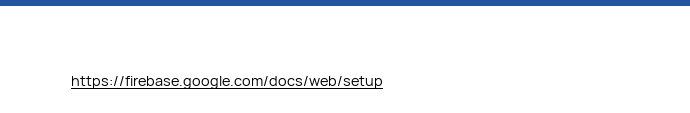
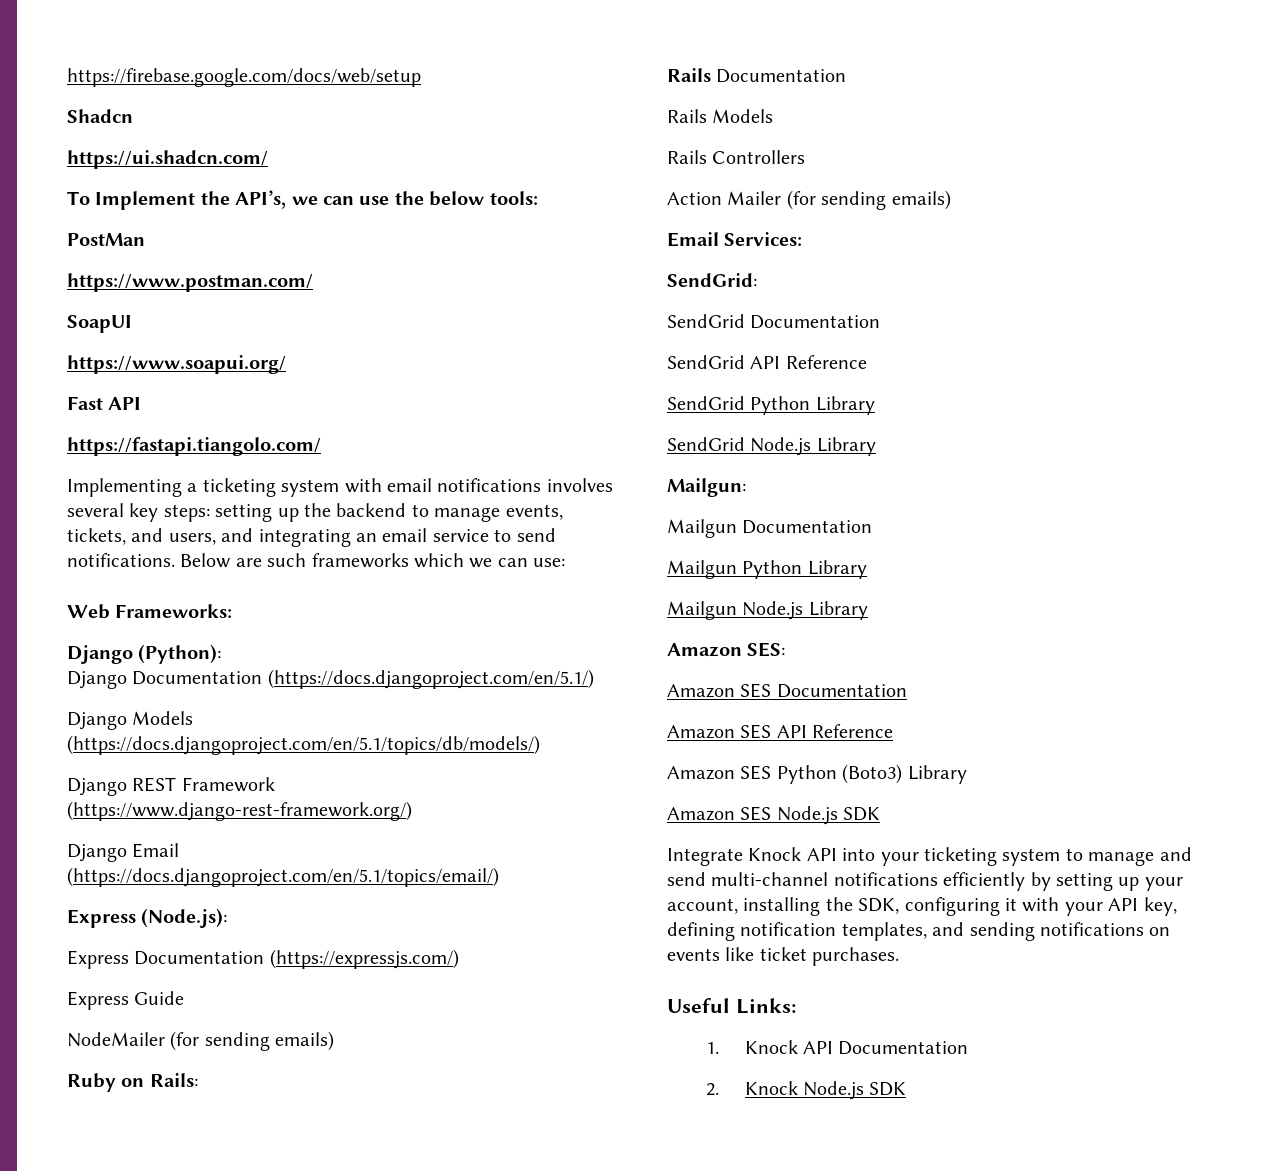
(383, 82) none -> [67,109,133,123] [67,150,268,169] [67,190,538,210] [67,233,145,246] [67,273,313,292] [67,315,132,333] [67,355,286,374] [67,396,142,410] [67,437,321,456] [67,478,613,497] [67,503,563,522] [67,528,556,547] [67,553,566,568] [67,604,233,619] [67,644,222,664] [67,669,594,689] [67,711,194,730] [67,735,540,755] [67,777,275,796] [67,801,412,821] [67,843,180,862] [67,867,499,887] [67,908,228,928] [67,949,459,969] [67,991,185,1010] [67,1031,335,1051] [67,1073,198,1092] [667,68,847,83] [667,109,774,123] [667,150,806,164] [667,190,951,210] [667,232,803,247] [667,273,757,287] [667,314,881,329] [667,355,867,369] [667,396,875,415] [667,437,876,456] [667,478,746,497] [667,519,873,538] [667,560,867,579] [667,601,868,620] [667,642,786,657] [667,683,907,698] [667,724,894,739] [667,764,967,784] [667,806,881,825] [667,847,1192,866] [667,872,1183,891] [667,897,1177,916] [667,922,1171,941] [667,947,900,966] [667,998,796,1014] [705,1040,969,1055] [705,1081,907,1100] // Shadcn // https://ui.shadcn.com/ // To Implement the API’s, we can use the below tools: // PostMan // https://www.postman.com/ // SoapUI // https://www.soapui.org/ // Fast API // https://fastapi.tiangolo.com/ // Implementing a ticketing system with email notifications involves several key steps: setting up the backend to manage events, tickets, and users, and integrating an email service to send notifications. Below are such frameworks which we can use: // Web Frameworks: // Django (Python): // Django Documentation (https://docs.djangoproject.com/en/5.1/) // Django Models (https://docs.djangoproject.com/en/5.1/topics/db/models/) // Django REST Framework (https://www.django-rest-framework.org/) // Django Email (https://docs.djangoproject.com/en/5.1/topics/email/) // Express (Node.js): // Express Documentation (https://expressjs.com/) // Express Guide // NodeMailer (for sending emails) // Ruby on Rails: // Rails Documentation // Rails Models // Rails Controllers // Action Mailer (for sending emails) // Email Services: // SendGrid: // SendGrid Documentation // SendGrid API Reference // SendGrid Python Library // SendGrid Node.js Library // Mailgun: // Mailgun Documentation // Mailgun Python Library // Mailgun Node.js Library // Amazon SES: // Amazon SES Documentation // Amazon SES API Reference // Amazon SES Python (Boto3) Library // Amazon SES Node.js SDK // Integrate Knock API into your ticketing system to manage and send multi-channel notifications efficiently by setting up your account, installing the SDK, configuring it with your API key, defining notification templates, and sending notifications on events like ticket purchases. // Useful Links: // 1. Knock API Documentation // 2. Knock Node.js SDK

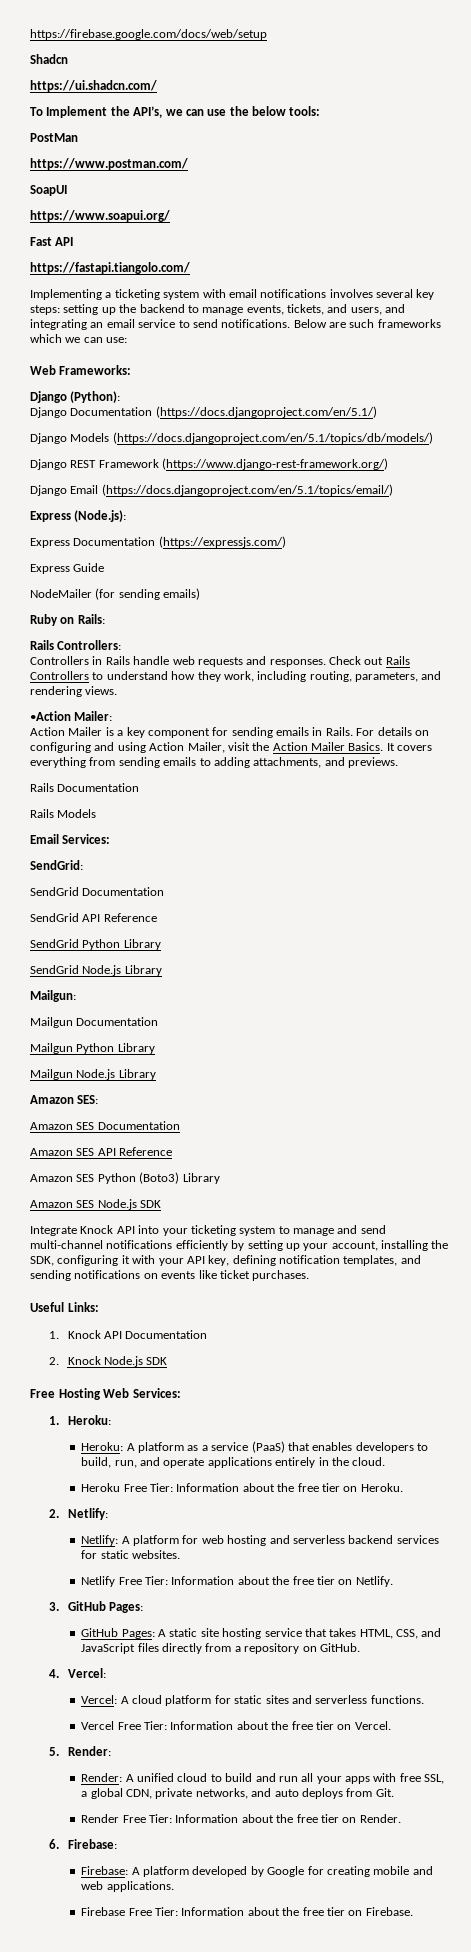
[716,69,847,83] [667,109,774,123] [667,150,806,164] [667,190,951,210] Documentation // Rails Models // Rails Controllers // Action Mailer (for sending emails) -> [57,640,122,650] [30,656,410,667] [30,671,442,682] [30,686,118,697] [30,711,113,721] [30,727,429,738] [30,742,433,753] [30,757,398,768] [30,783,140,792] [30,809,97,818] Controllers: // Controllers in Rails handle web requests and responses. Check out Rails Controllers to understand how they work, including routing, parameters, and rendering views. // •Action Mailer: // Action Mailer is a key component for sending emails in Rails. For details on configuring and using Action Mailer, visit the Action Mailer Basics. It covers everything from sending emails to adding attachments, and previews. // Rails Documentation // Rails Models
(907, 1089) none -> [30,1388,181,1400] [48,1415,111,1425] [81,1441,428,1453] [81,1457,386,1468] [81,1483,403,1492] [48,1508,108,1520] [81,1535,439,1546] [81,1550,180,1559] [81,1576,393,1587] [48,1601,143,1613] [81,1628,442,1639] [81,1643,360,1654] [48,1668,106,1678] [81,1695,424,1706] [81,1721,391,1730] [48,1746,111,1756] [81,1773,445,1784] [81,1788,394,1799] [81,1814,401,1823] [48,1839,117,1849] [81,1866,433,1877] [81,1881,174,1892] [81,1907,413,1916] // Free Hosting Web Services: // 1. Heroku: // Heroku: A platform as a service (PaaS) that enables developers to build, run, and operate applications entirely in the cloud. // Heroku Free Tier: Information about the free tier on Heroku. // 2. Netlify: // Netlify: A platform for web hosting and serverless backend services for static websites. // Netlify Free Tier: Information about the free tier on Netlify. // 3. GitHub Pages: // GitHub Pages: A static site hosting service that takes HTML, CSS, and JavaScript files directly from a repository on GitHub. // 4. Vercel: // Vercel: A cloud platform for static sites and serverless functions. // Vercel Free Tier: Information about the free tier on Vercel. // 5. Render: // Render: A unified cloud to build and run all your apps with free SSL, a global CDN, private networks, and auto deploys from Git. // Render Free Tier: Information about the free tier on Render. // 6. Firebase: // Firebase: A platform developed by Google for creating mobile and web applications. // Firebase Free Tier: Information about the free tier on Firebase.

